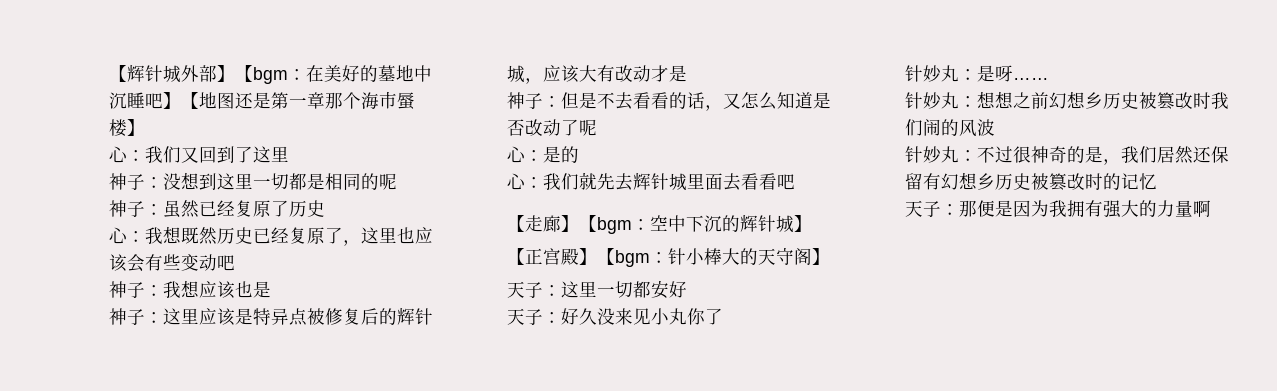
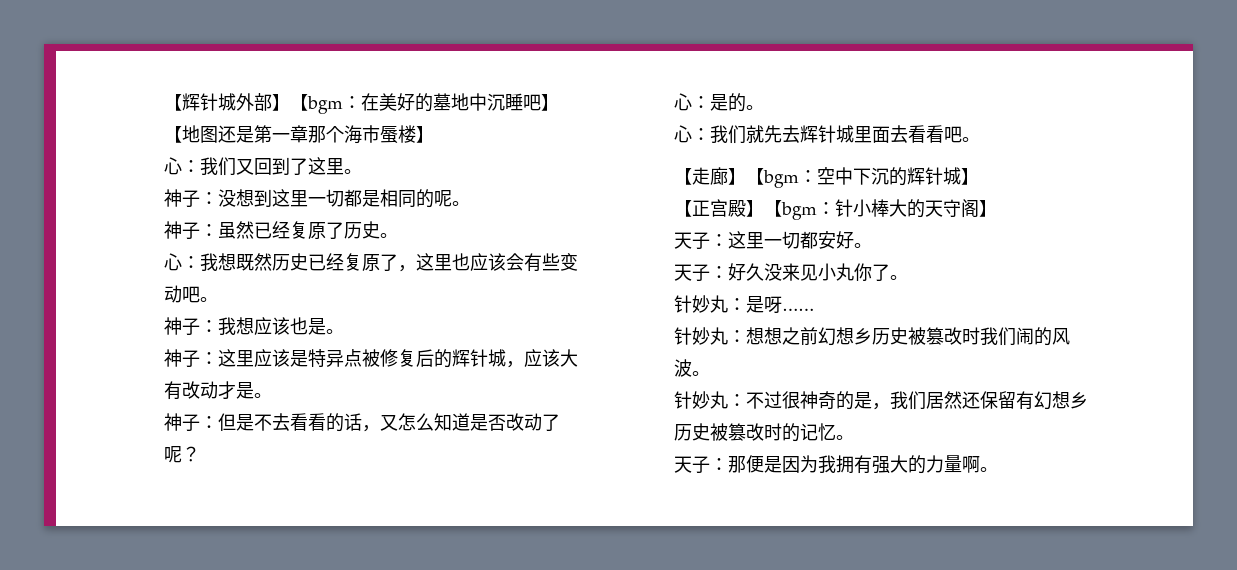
(289, 154) none -> [344,169,363,174] 。
(397, 181) none -> [452,201,471,206] 。
(325, 208) none -> [380,233,399,238] 。
(235, 263) none -> [200,297,219,302] 。
(271, 289) none -> [326,329,345,334] 。
(687, 73) none -> [254,393,273,398] 。
(597, 127) none -> [182,446,201,462] ？
(579, 154) none -> [746,105,765,110] 。
(795, 182) none -> [962,137,981,142] 。
(687, 289) none -> [854,243,873,248] 。
(723, 316) none -> [890,275,909,280] 。
(995, 127) none -> [692,371,711,376] 。
(1157, 181) none -> [836,435,855,440] 。
(1211, 208) none -> [980,467,999,472] 。

